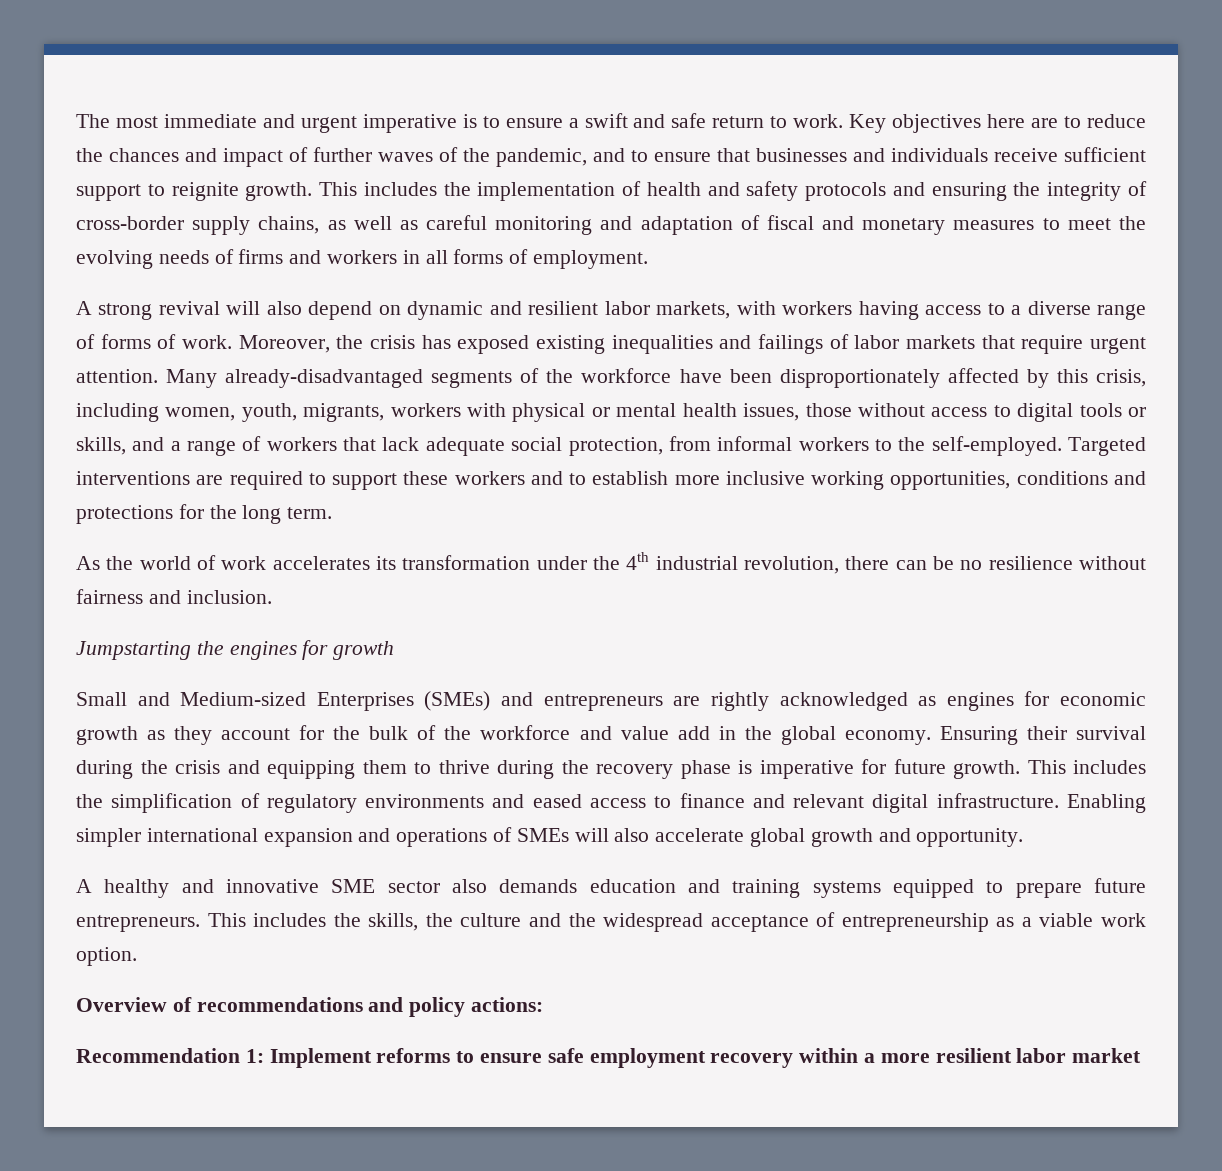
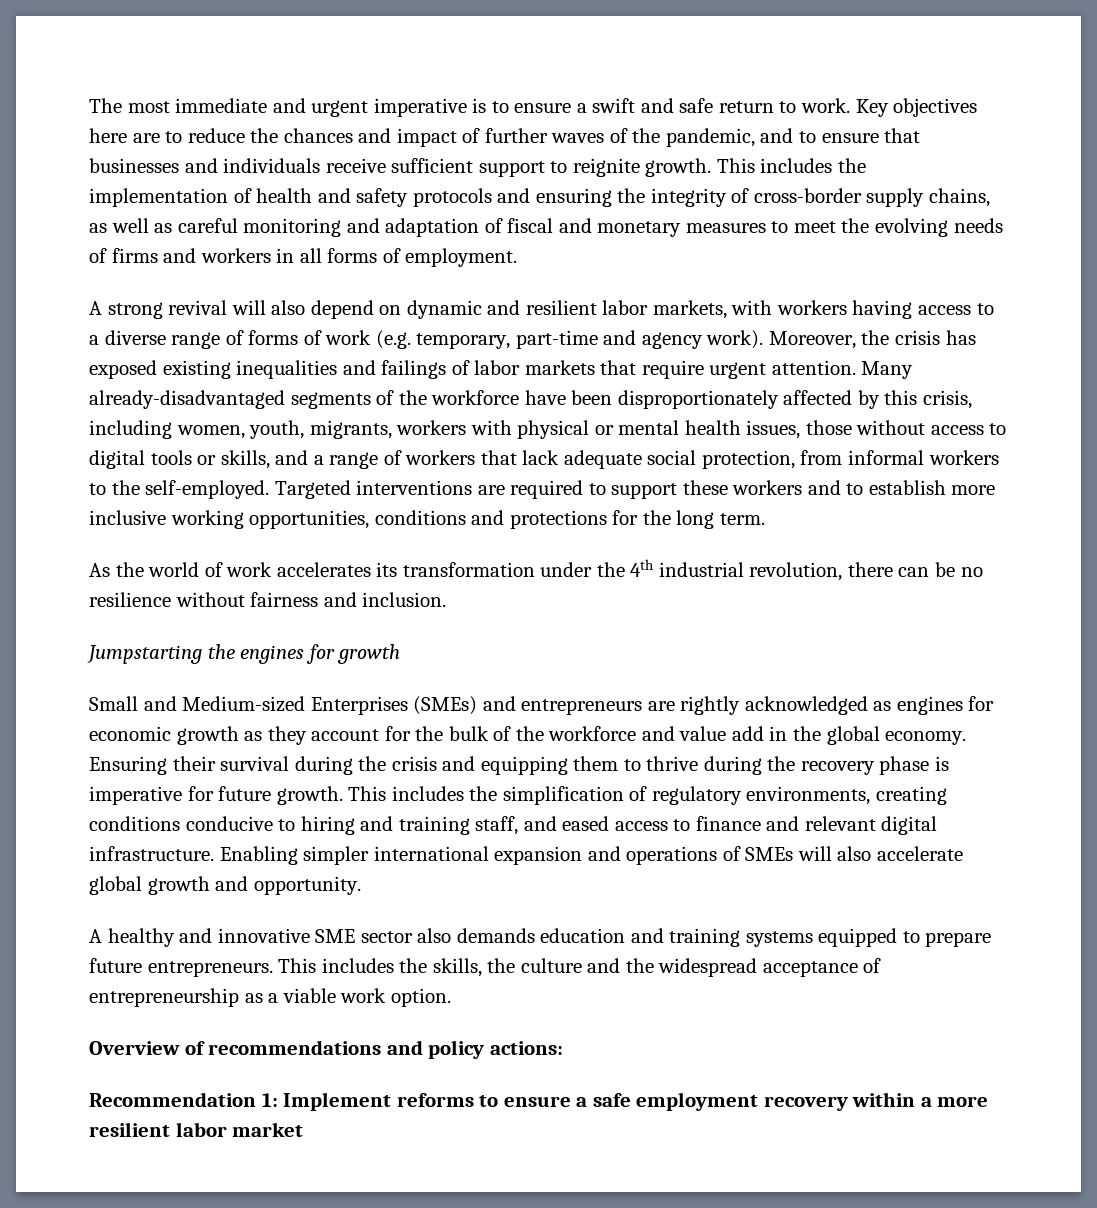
[182,335,232,349] work. -> [325,330,764,349] work (e.g. temporary, part-time and agency work).
[365,794,485,808] environments -> [746,786,947,805] [89,816,519,835] environments, creating conditions conducive to hiring and training staff,
(543, 1058) none -> [576,1097,588,1107] a

